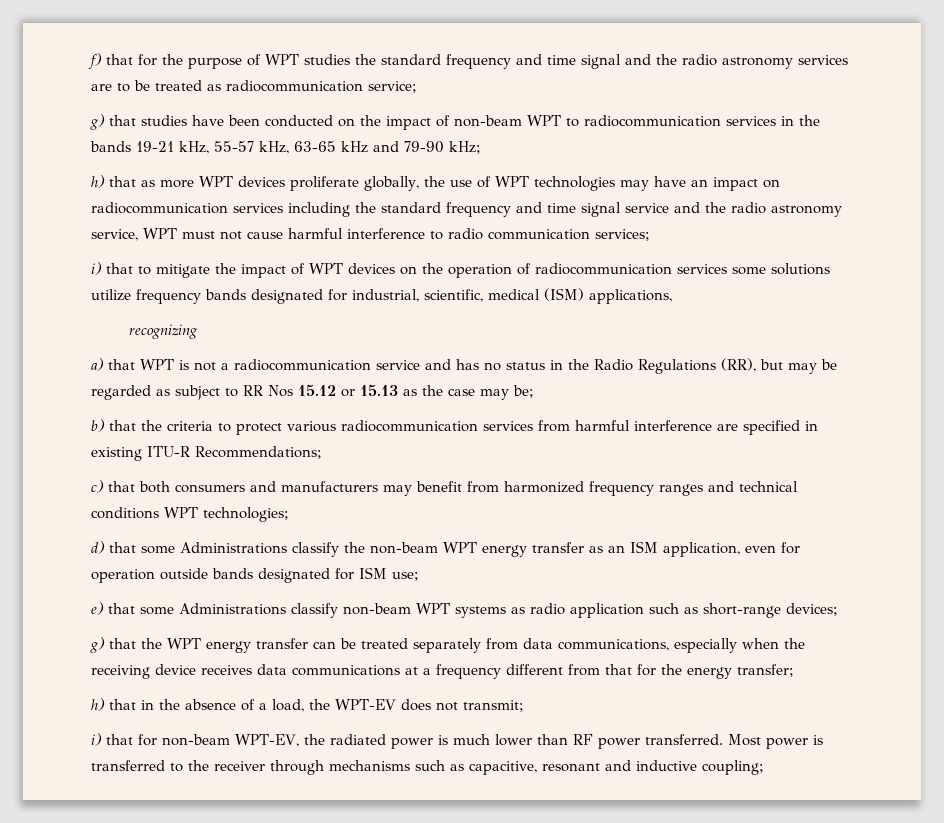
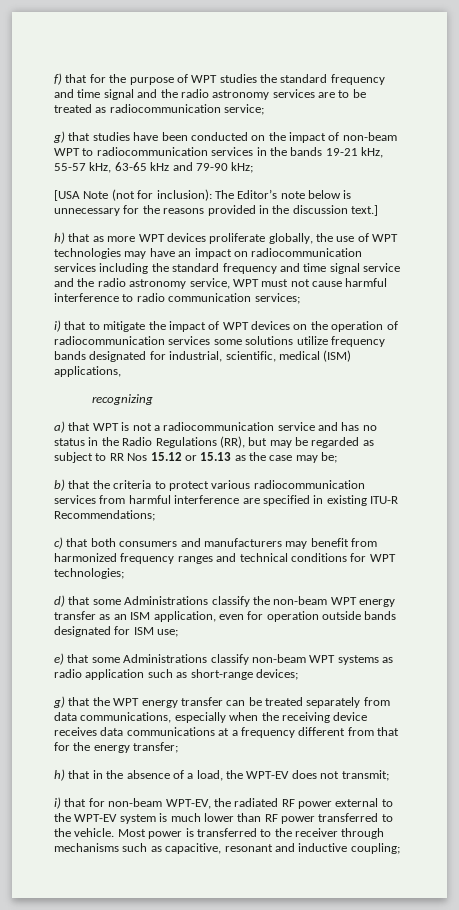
(481, 147) none -> [54,189,352,201] [54,205,378,216] // [USA Note (not for inclusion): The Editor’s note below is unnecessary for the reasons provided in the discussion text.]
(159, 513) none -> [350,553,367,562] for
[390,738,433,749] power -> [281,798,393,809] [54,813,156,824] RF power external to the WPT-EV system
[644,734,723,745] transferred. -> [318,813,393,822] [54,828,115,837] transferred to the vehicle.

